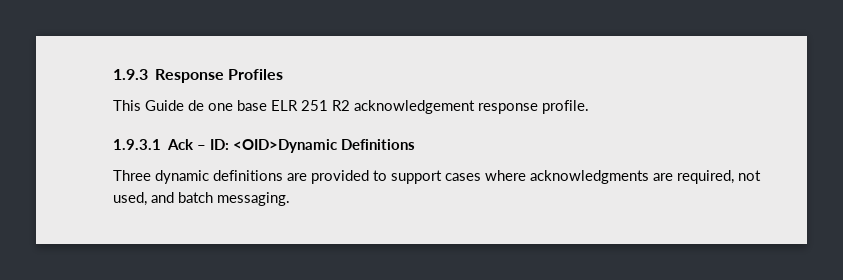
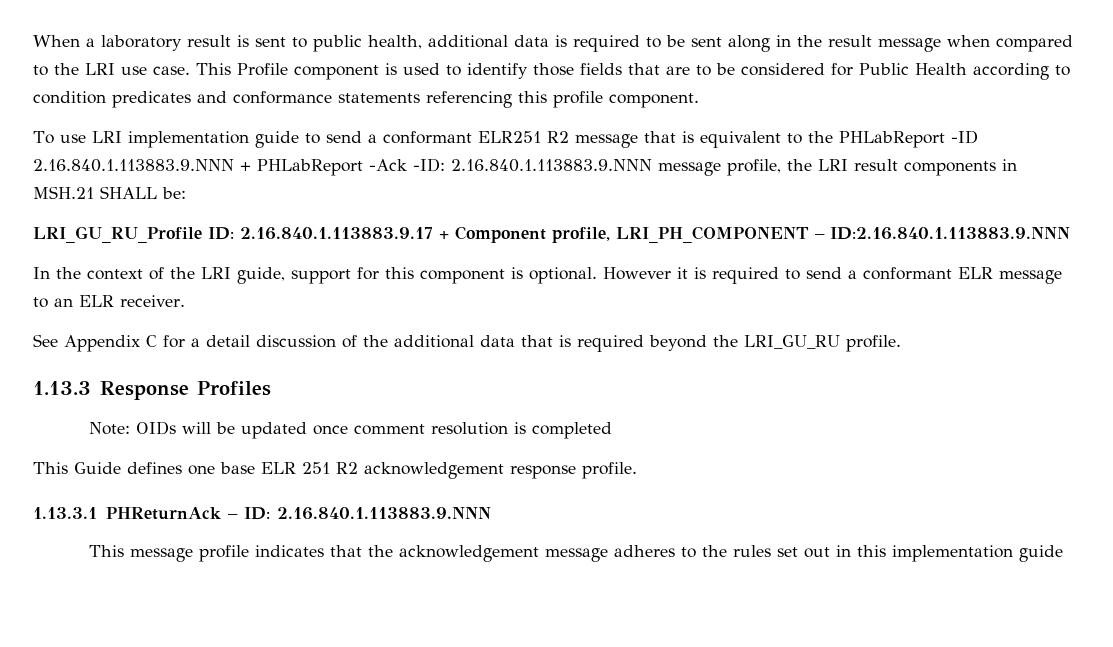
[113,69,284,83] 1.9.3 Response Profiles -> [33,35,1073,52] [33,63,1070,80] [33,91,699,108] [33,130,978,148] [33,158,1017,176] [33,186,186,199] [33,226,1070,243] [33,267,1062,284] [33,295,185,308] [33,334,901,352] [33,381,271,400] [89,421,613,439] When a laboratory result is sent to public health, additional data is required to be sent along in the result message when compared to the LRI use case. This Profile component is used to identify those fields that are to be considered for Public Health according to condition predicates and conformance statements referencing this profile component. // To use LRI implementation guide to send a conformant ELR251 R2 message that is equivalent to the PHLabReport -ID 2.16.840.1.113883.9.NNN + PHLabReport -Ack -ID: 2.16.840.1.113883.9.NNN message profile, the LRI result components in MSH.21 SHALL be: // LRI_GU_RU_Profile ID: 2.16.840.1.113883.9.17 + Component profile, LRI_PH_COMPONENT – ID:2.16.840.1.113883.9.NNN // In the context of the LRI guide, support for this component is optional. However it is required to send a conformant ELR message to an ELR receiver. // See Appendix C for a detail discussion of the additional data that is required beyond the LRI_GU_RU profile. // 1.13.3 Response Profiles // Note: OIDs will be updated once comment resolution is completed
[188,100,204,111] de -> [127,462,182,474] defines
[113,139,416,153] [113,170,761,184] [113,192,290,206] 1.9.3.1 Ack – ID: <OID>Dynamic Definitions // Three dynamic definitions are provided to support cases where acknowledgments are required, not used, and batch messaging. -> [33,507,491,520] [89,545,1064,562] 1.13.3.1 PHReturnAck – ID: 2.16.840.1.113883.9.NNN // This message profile indicates that the acknowledgement message adheres to the rules set out in this implementation guide

